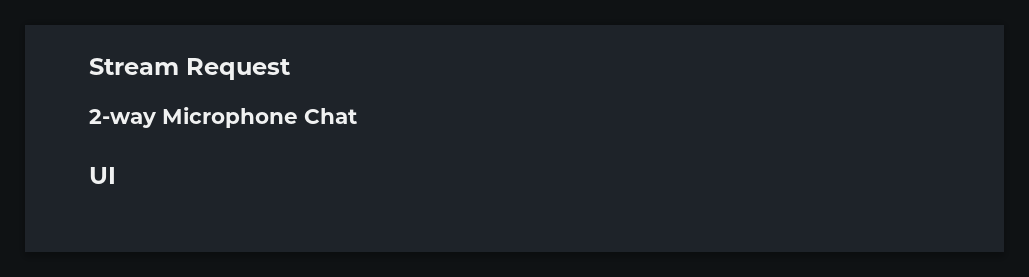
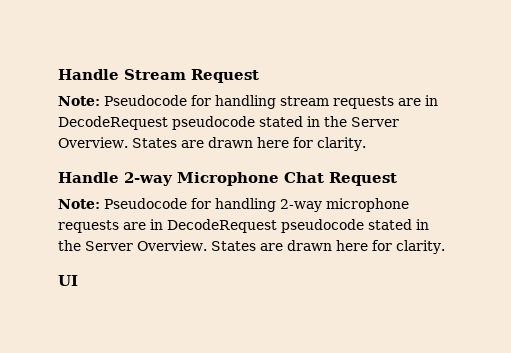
(89, 66) none -> [58,69,119,80] Handle
[89,107,357,128] 2-way Microphone Chat -> [58,95,438,109] [58,116,399,130] [58,137,366,151] [58,172,397,186] [58,198,409,212] [58,219,429,233] [58,240,445,254] Note: Pseudocode for handling stream requests are in DecodeRequest pseudocode stated in the Server Overview. States are drawn here for clarity. // Handle 2-way Microphone Chat Request // Note: Pseudocode for handling 2-way microphone requests are in DecodeRequest pseudocode stated in the Server Overview. States are drawn here for clarity.

